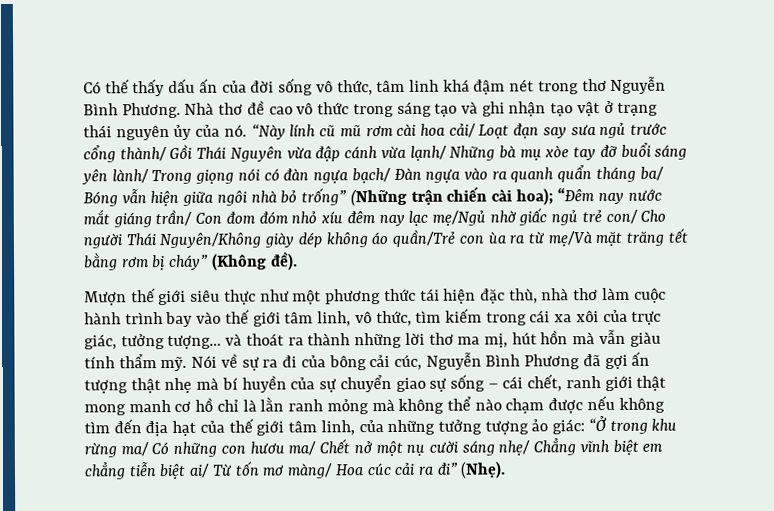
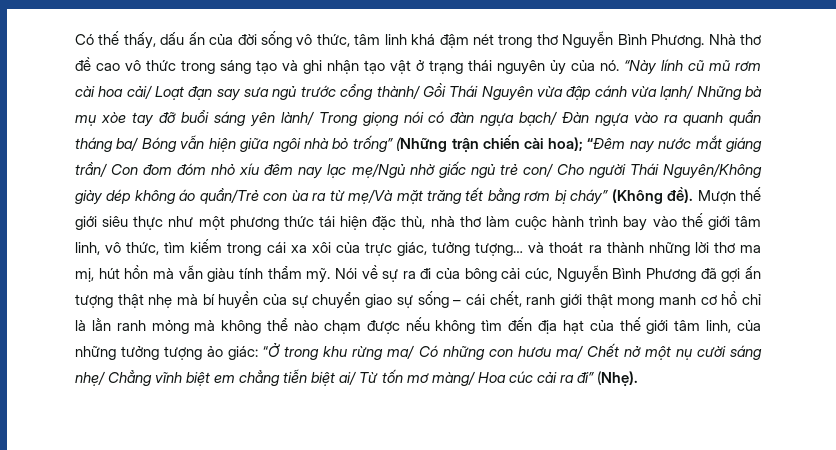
[132,79,166,97] thấy -> [123,32,156,49] thấy,
(298, 261) // -> (694, 195) none

